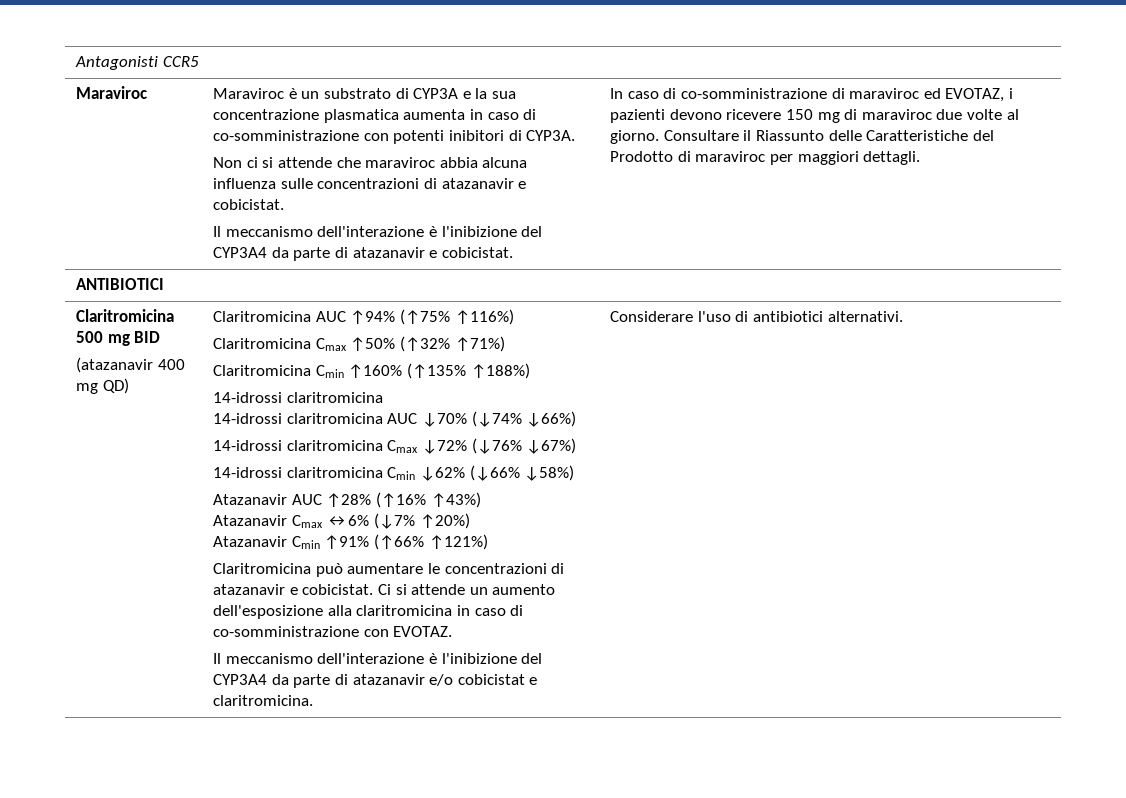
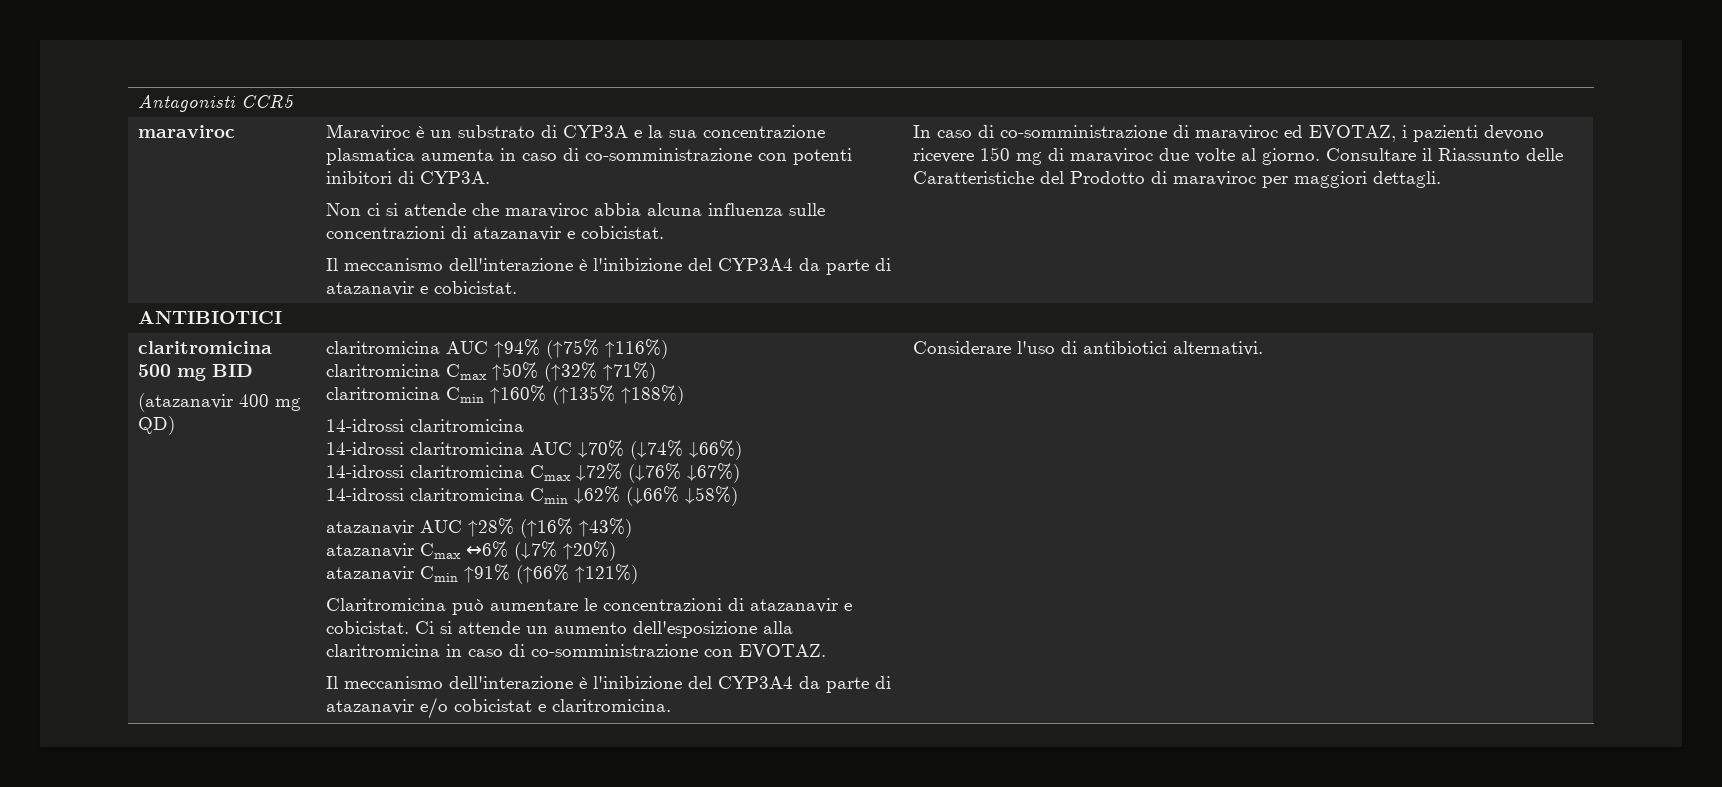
[76,86,148,99] Maraviroc -> [137,125,235,138] maraviroc
[76,309,175,322] Claritromicina -> [137,341,272,354] claritromicina
[213,311,312,322] Claritromicina -> [325,341,440,354] claritromicina
[213,338,312,349] Claritromicina -> [325,364,440,377] claritromicina
[213,365,312,376] Claritromicina -> [325,387,440,400] claritromicina
[213,494,288,505] Atazanavir -> [325,520,414,535] atazanavir
[213,515,288,526] Atazanavir -> [325,543,414,558] atazanavir
[213,536,288,547] Atazanavir -> [325,566,414,581] atazanavir

